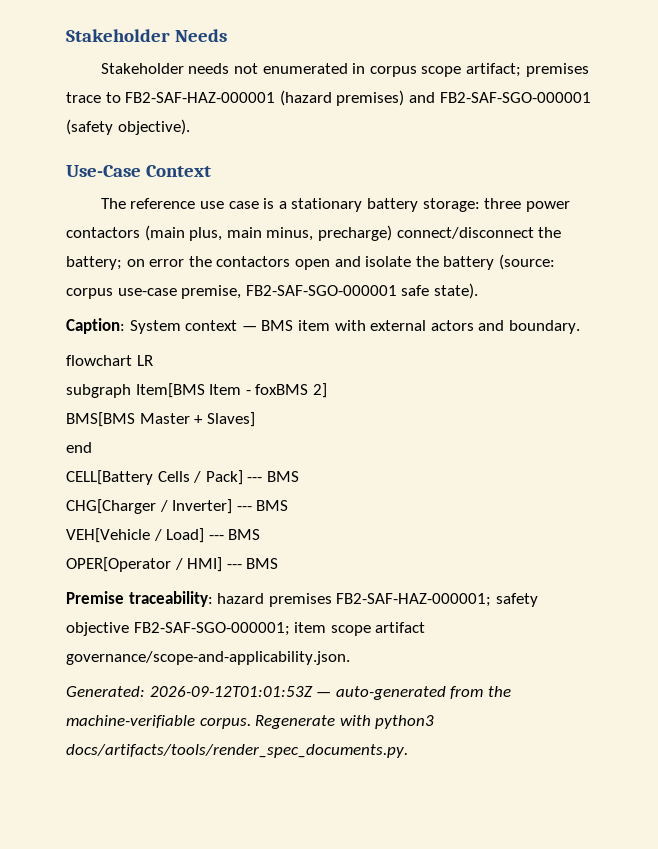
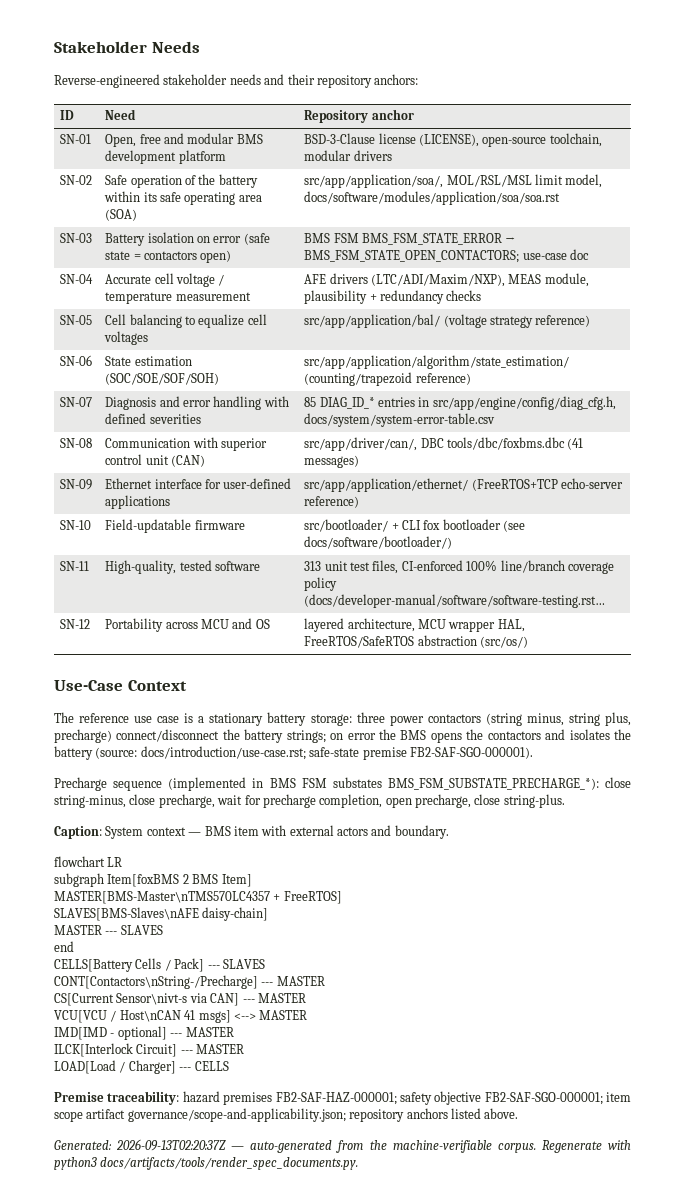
[100,63,589,77] [66,90,591,106] [66,119,190,135] Stakeholder needs not enumerated in corpus scope artifact; premises trace to FB2-SAF-HAZ-000001 (hazard premises) and FB2-SAF-SGO-000001 (safety objective). -> [54,74,419,88] [60,110,75,120] [105,109,137,120] [304,109,414,123] [60,134,92,144] [105,133,263,147] [105,150,226,164] [304,133,602,147] [304,150,392,161] [60,175,93,185] [105,174,258,188] [104,191,262,205] [105,209,138,221] [304,174,603,188] [304,191,561,205] [60,233,93,243] [105,232,270,246] [105,250,232,263] [304,233,516,245] [304,249,590,263] [60,274,94,284] [105,273,225,287] [105,292,251,304] [304,273,589,287] [304,290,482,304] [60,315,93,325] [105,314,267,328] [104,331,149,345] [304,314,591,328] [60,355,93,366] [105,356,192,366] [105,373,220,385] [304,355,570,369] [304,372,471,386] [60,397,93,407] [105,396,289,410] [105,413,201,424] [304,396,616,410] [304,413,496,427] [60,438,93,448] [105,437,268,451] [105,454,206,467] [304,437,584,451] [304,455,360,468] [60,479,93,490] [105,478,292,489] [105,495,171,509] [304,478,624,492] [304,496,360,508] [60,520,92,530] [105,519,245,533] [304,519,526,532] [304,536,453,549] [60,561,90,571] [105,560,261,574] [304,560,614,574] [304,577,338,591] [304,594,606,608] [60,619,91,629] [105,618,270,632] [304,618,525,632] [304,635,529,648] Reverse-engineered stakeholder needs and their repository anchors: // ID | Need | Repository anchor // SN-01 | Open, free and modular BMS development platform | BSD-3-Clause license (LICENSE), open-source toolchain, modular drivers // SN-02 | Safe operation of the battery within its safe operating area (SOA) | src/app/application/soa/, MOL/RSL/MSL limit model, docs/software/modules/application/soa/soa.rst // SN-03 | Battery isolation on error (safe state = contactors open) | BMS FSM BMS_FSM_STATE_ERROR → BMS_FSM_STATE_OPEN_CONTACTORS; use-case doc // SN-04 | Accurate cell voltage / temperature measurement | AFE drivers (LTC/ADI/Maxim/NXP), MEAS module, plausibility + redundancy checks // SN-05 | Cell balancing to equalize cell voltages | src/app/application/bal/ (voltage strategy reference) // SN-06 | State estimation (SOC/SOE/SOF/SOH) | src/app/application/algorithm/state_estimation/ (counting/trapezoid reference) // SN-07 | Diagnosis and error handling with defined severities | 85 DIAG_ID_* entries in src/app/engine/config/diag_cfg.h, docs/system/system-error-table.csv // SN-08 | Communication with superior control unit (CAN) | src/app/driver/can/, DBC tools/dbc/foxbms.dbc (41 messages) // SN-09 | Ethernet interface for user-defined applications | src/app/application/ethernet/ (FreeRTOS+TCP echo-server reference) // SN-10 | Field-updatable firmware | src/bootloader/ + CLI fox bootloader (see docs/software/bootloader/) // SN-11 | High-quality, tested software | 313 unit test files, CI-enforced 100% line/branch coverage policy (docs/developer-manual/software/software-testing.rst… // SN-12 | Portability across MCU and OS | layered architecture, MCU wrapper HAL, FreeRTOS/SafeRTOS abstraction (src/os/)
[144,225,314,241] (main plus, main minus, -> [485,712,631,726] (string minus, string plus,
[66,256,122,270] battery; -> [244,729,326,743] battery strings;
[216,254,555,270] [66,283,478,299] contactors open and isolate the battery (source: corpus use-case premise, FB2-SAF-SGO-000001 safe state). -> [400,729,632,743] [54,746,533,760] [54,777,631,791] [54,794,565,808] BMS opens the contactors and isolates the battery (source: docs/introduction/use-case.rst; safe-state premise FB2-SAF-SGO-000001). // Precharge sequence (implemented in BMS FSM substates BMS_FSM_SUBSTATE_PRECHARGE_*): close string-minus, close precharge, wait for precharge completion, open precharge, close string-plus.
[135,383,327,398] [66,412,255,427] Item[BMS Item - foxBMS 2] // BMS[BMS Master + Slaves] -> [107,874,252,887] [54,891,342,904] [54,907,269,921] [54,925,163,935] Item[foxBMS 2 BMS Item] // MASTER[BMS-Master\nTMS570LC4357 + FreeRTOS] // SLAVES[BMS-Slaves\nAFE daisy-chain] // MASTER --- SLAVES
[66,470,153,485] CELL[Battery -> [54,959,133,972] CELLS[Battery
[266,471,299,482] [66,499,289,514] [66,528,261,543] [66,557,279,572] BMS // CHG[Charger / Inverter] --- BMS // VEH[Vehicle / Load] --- BMS // OPER[Operator / HMI] --- BMS -> [222,959,265,969] [54,975,325,989] [54,993,306,1006] [54,1010,308,1023] [54,1026,234,1040] [54,1043,245,1057] [54,1060,229,1074] SLAVES // CONT[Contactors\nString-/Precharge] --- MASTER // CS[Current Sensor\nivt-s via CAN] --- MASTER // VCU[VCU / Host\nCAN 41 msgs] <--> MASTER // IMD[IMD - optional] --- MASTER // ILCK[Interlock Circuit] --- MASTER // LOAD[Load / Charger] --- CELLS
[66,651,350,665] governance/scope-and-applicability.json. -> [127,1108,519,1122] governance/scope-and-applicability.json; repository anchors listed above.
[149,686,313,697] 2026-09-12T01:01:53Z -> [116,1139,227,1151] 2026-09-13T02:20:37Z

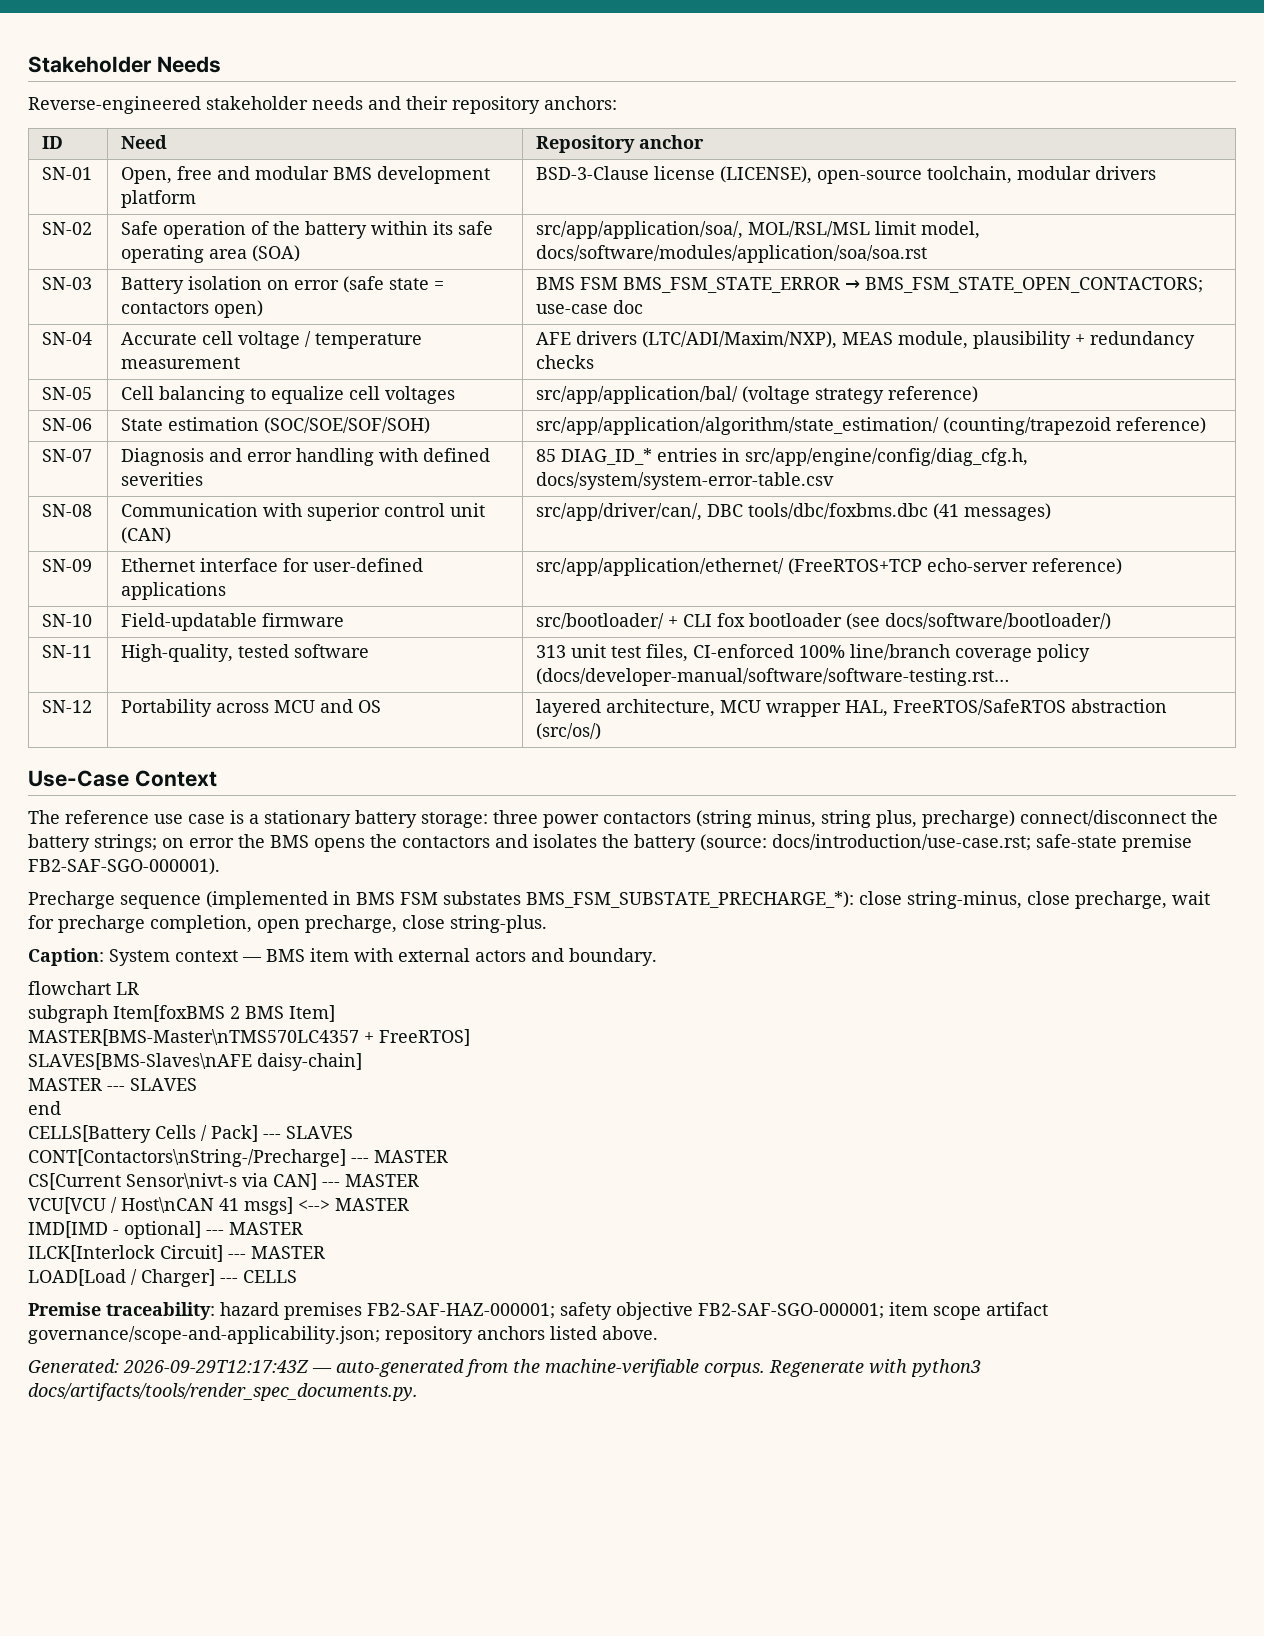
[116,1139,227,1151] 2026-09-13T02:20:37Z -> [123,1360,309,1373] 2026-09-29T12:17:43Z

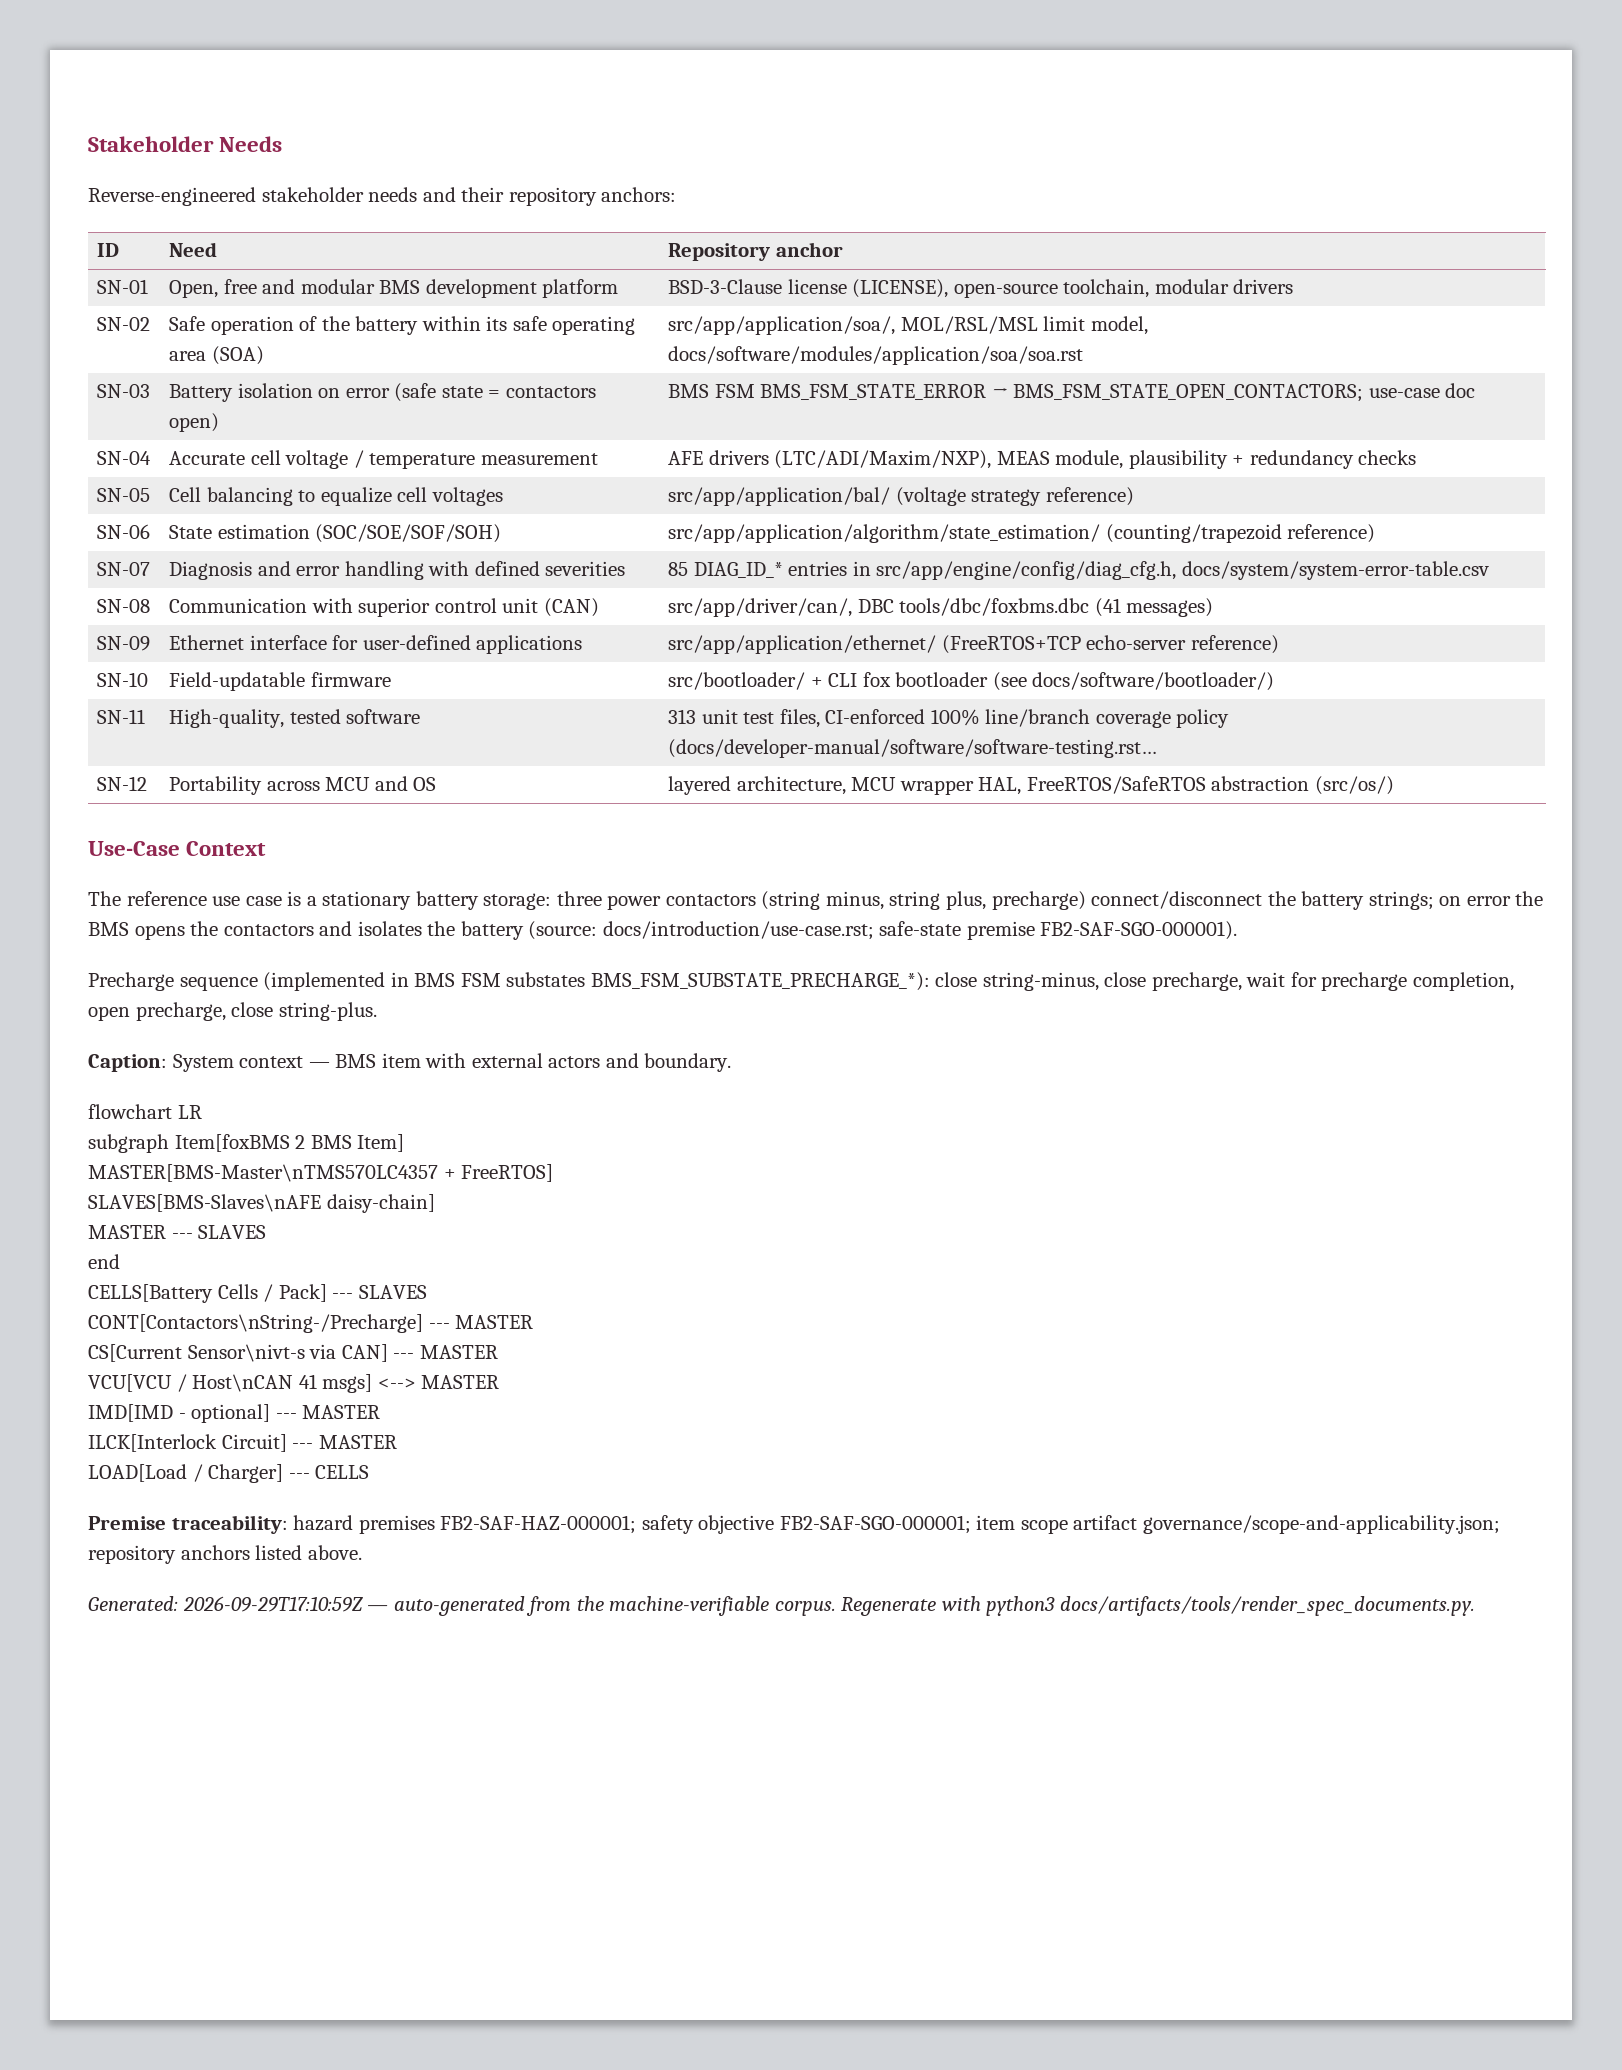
[123,1360,309,1373] 2026-09-29T12:17:43Z -> [182,1596,363,1612] 2026-09-29T17:10:59Z

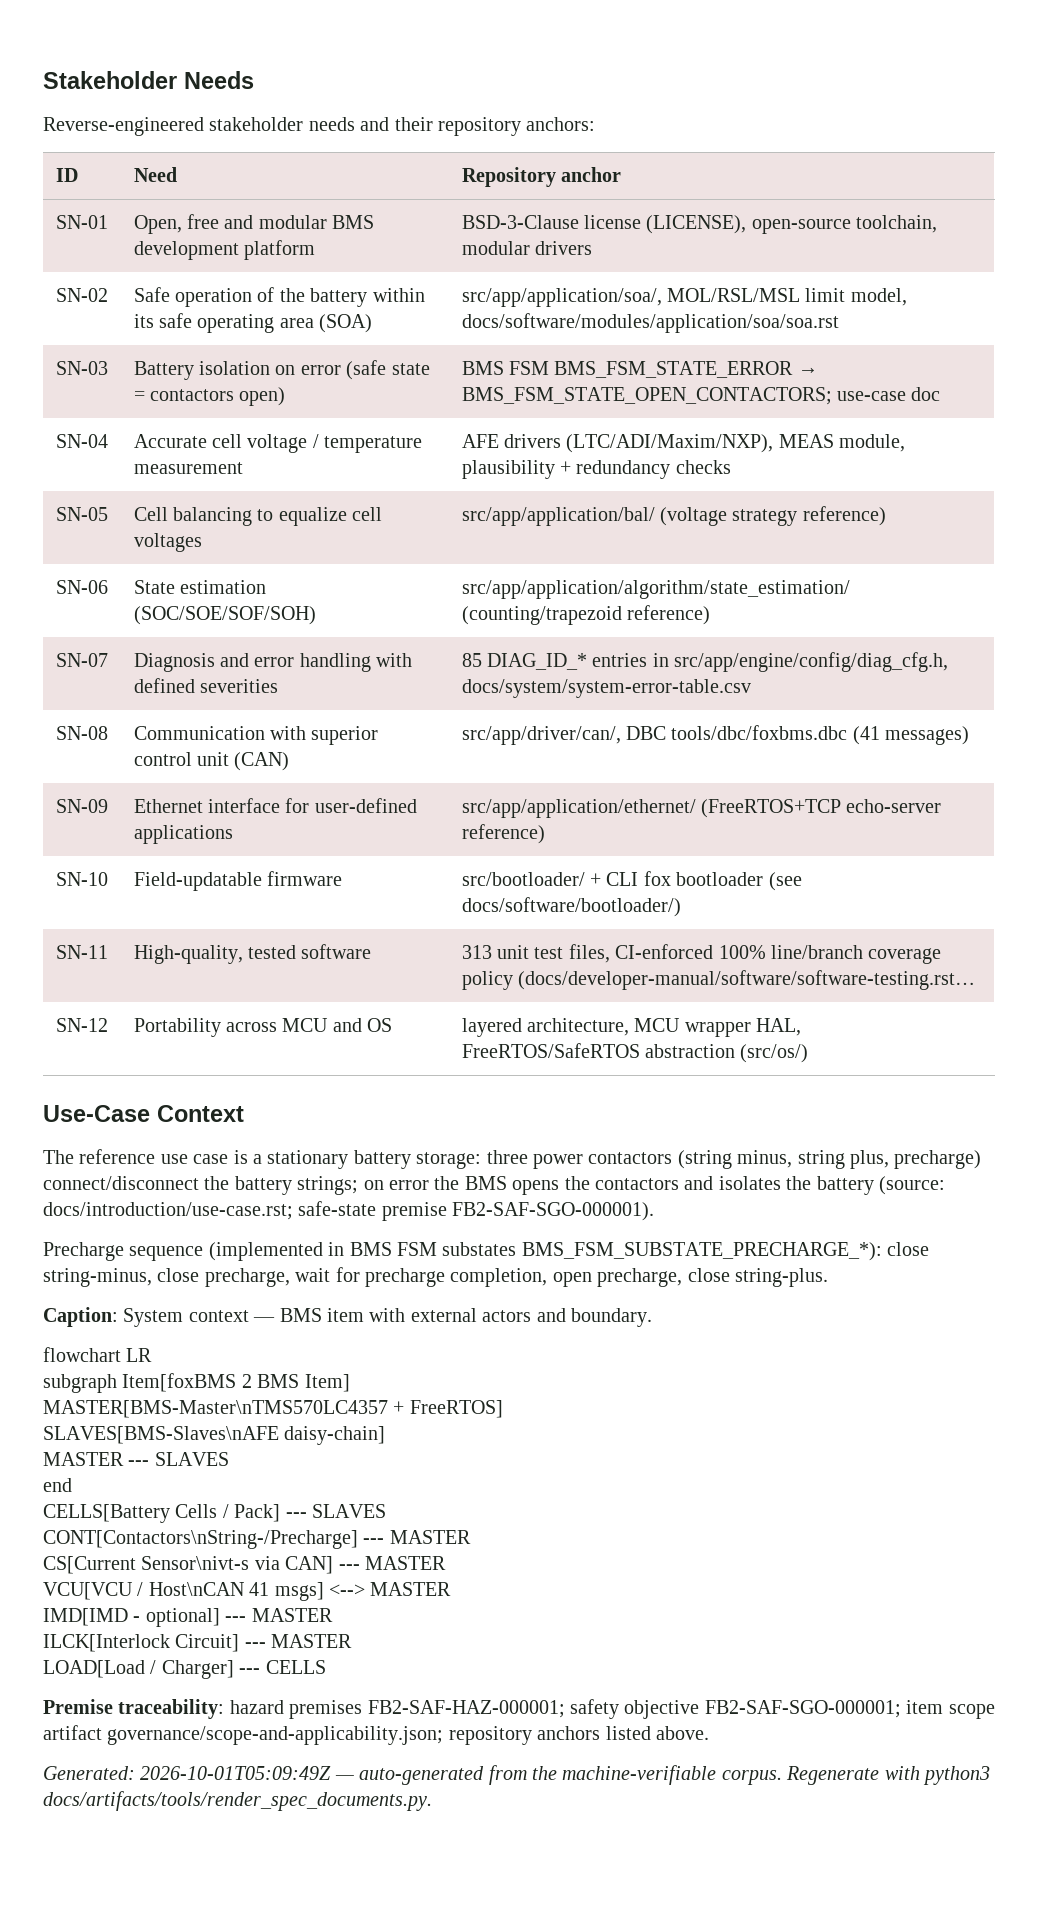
[182,1596,363,1612] 2026-09-29T17:10:59Z -> [140,1766,332,1780] 2026-10-01T05:09:49Z

